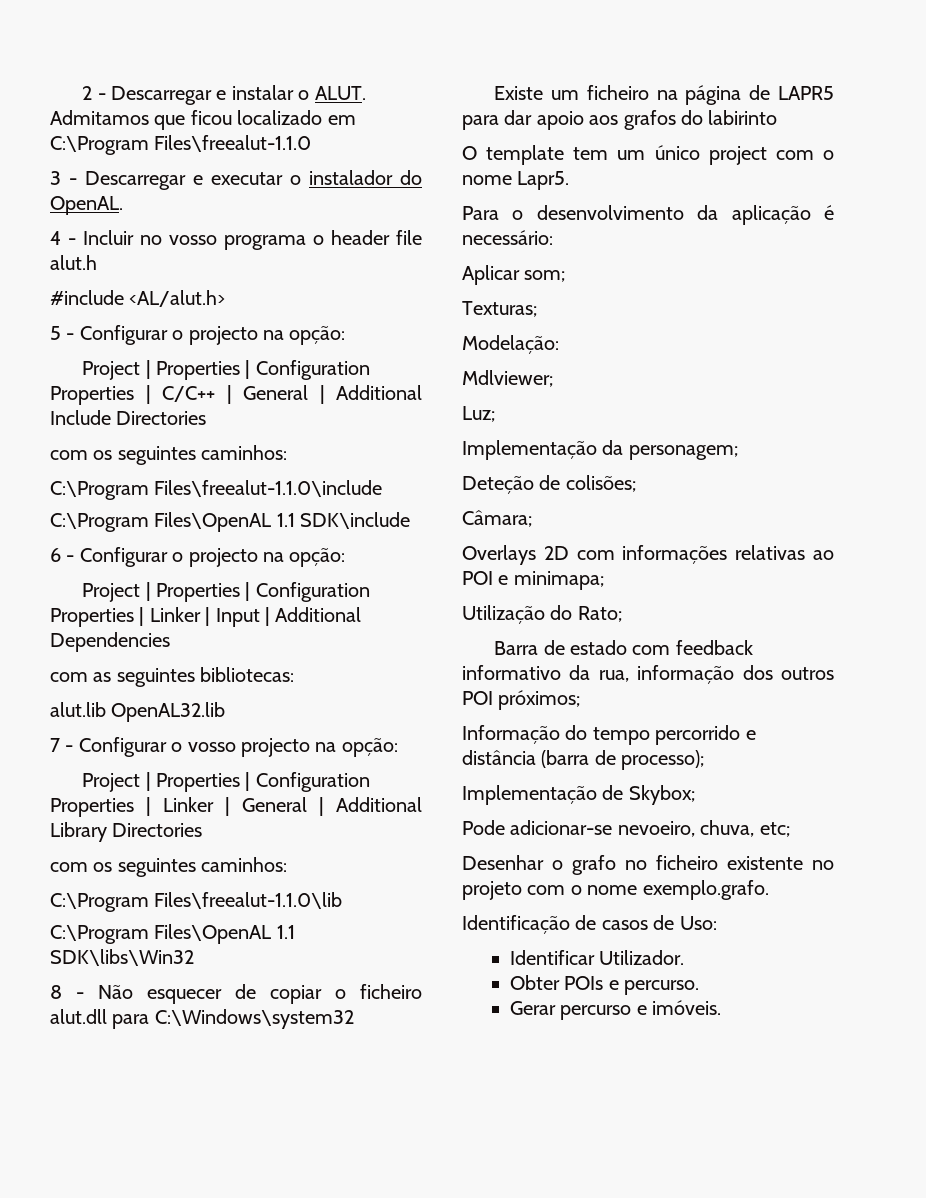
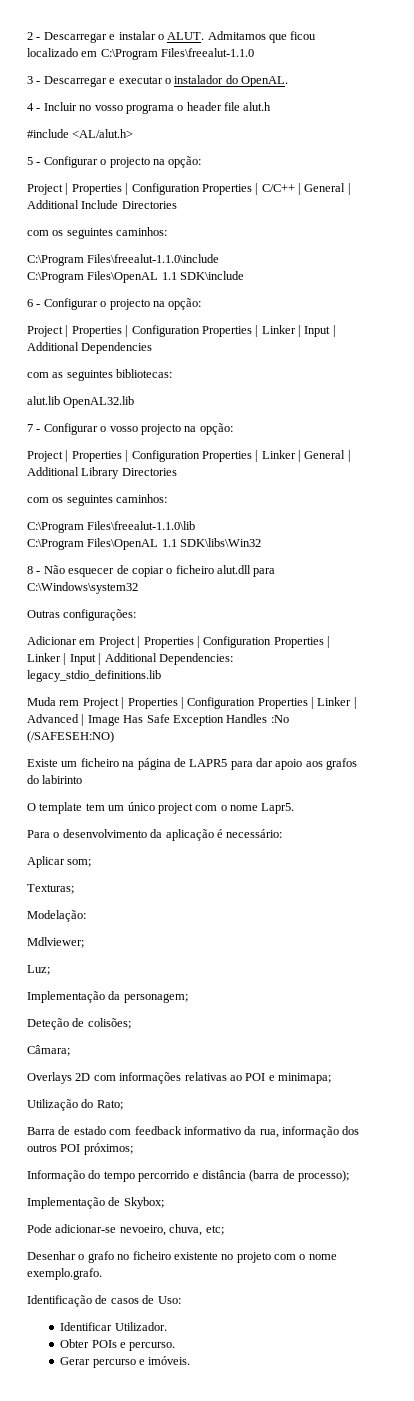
(354, 1019) none -> [27,609,137,621] [27,636,330,648] [27,653,233,665] [27,670,161,682] [27,697,357,709] [27,714,289,726] [27,731,114,743] // Outras configurações: // Adicionar em Project | Properties | Configuration Properties | Linker | Input | Additional Dependencies: legacy_stdio_definitions.lib // Muda rem Project | Properties | Configuration Properties | Linker | Advanced | Image Has Safe Exception Handles :No (/SAFESEH:NO)

